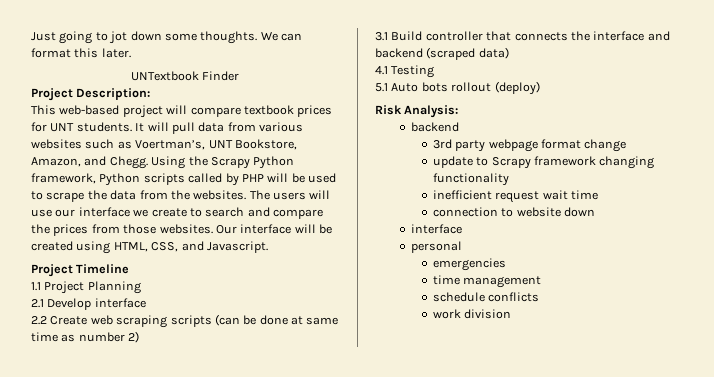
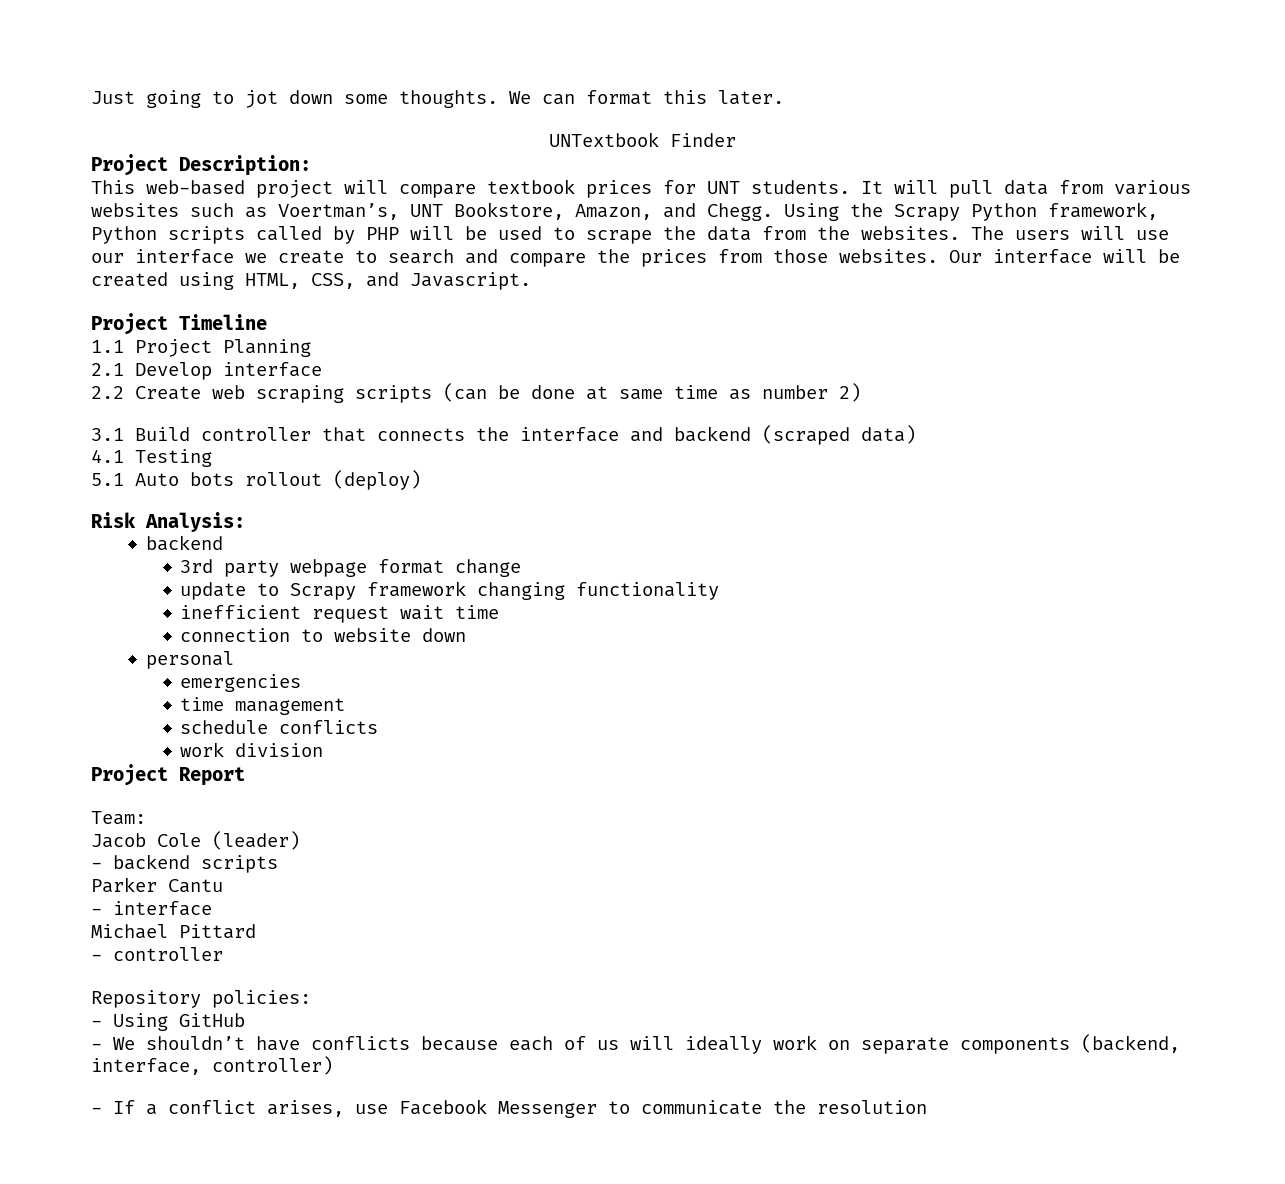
[410,224,462,234] // interface -> (467, 635) none
(512, 314) none -> [91,764,245,786] [91,811,146,825] [91,831,300,850] [91,854,278,873] [91,877,223,893] [91,901,212,916] [91,924,256,939] [91,947,223,961] [91,990,311,1008] [91,1013,245,1031] [91,1034,1180,1054] [91,1056,333,1075] [91,1099,927,1118] // Project Report // Team: // Jacob Cole (leader) // - backend scripts // Parker Cantu // - interface // Michael Pittard // - controller // Repository policies: // - Using GitHub // - We shouldn’t have conflicts because each of us will ideally work on separate components (backend, interface, controller) // - If a conflict arises, use Facebook Messenger to communicate the resolution

